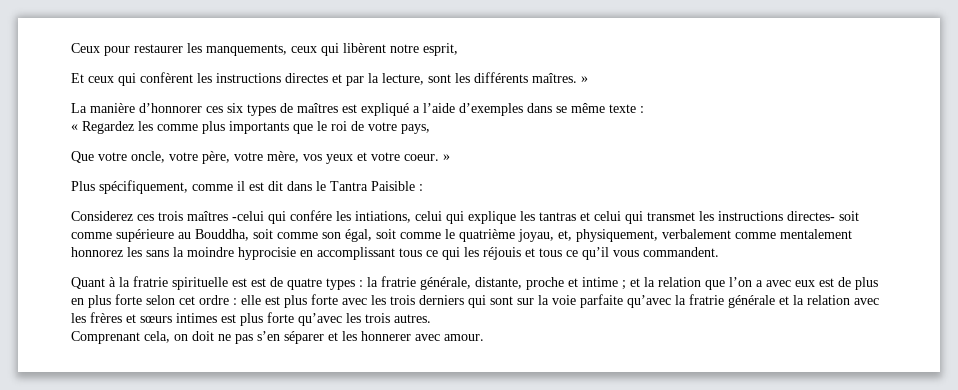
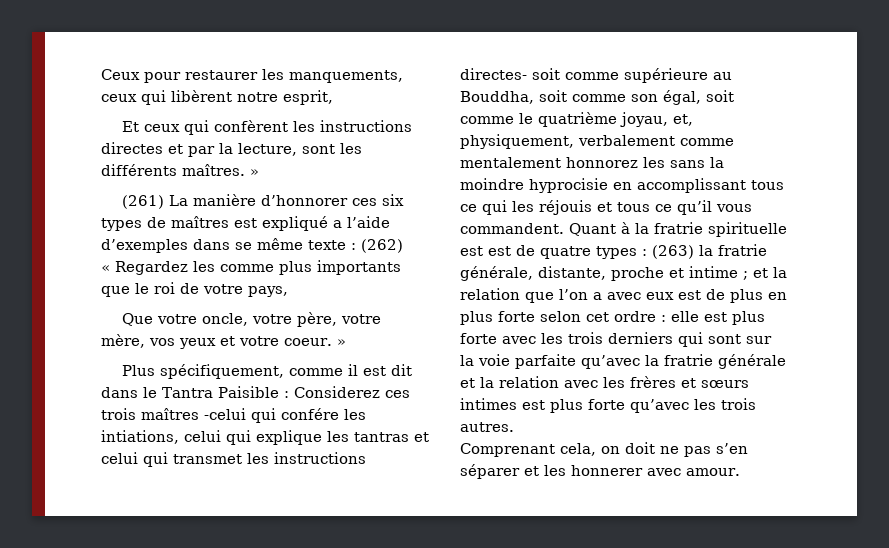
(588, 79) none -> [122,195,165,209] (261)
(644, 109) none -> [361,239,403,253] (262)
(423, 187) // -> (289, 394) none
(719, 252) // -> (564, 228) none
(363, 283) none -> [652,245,694,259] (263)

